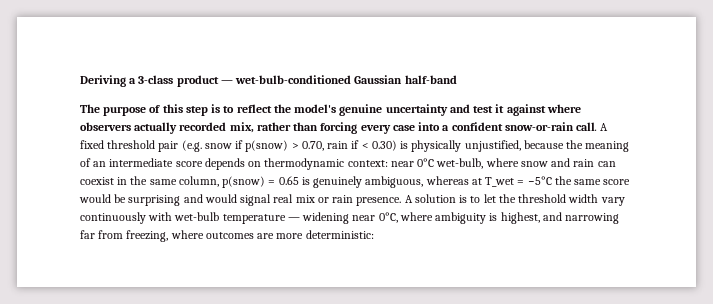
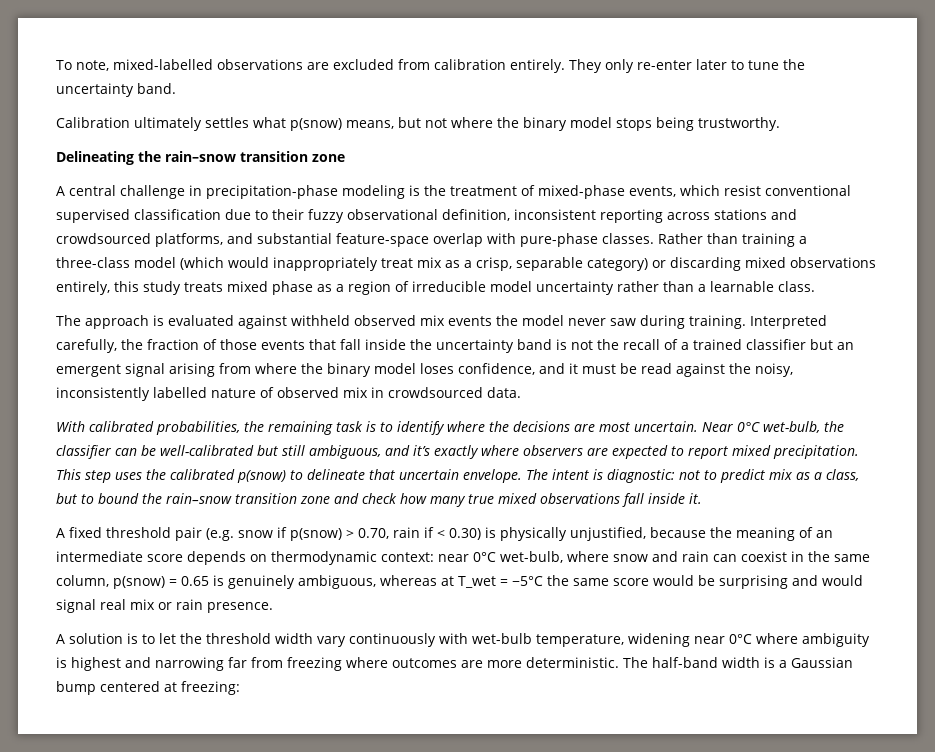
[80,75,457,87] [80,104,581,116] [80,122,598,134] Deriving a 3-class product — wet-bulb-conditioned Gaussian half-band // The purpose of this step is to reflect the model's genuine uncertainty and test it against where observers actually recorded mix, rather than forcing every case into a confident snow-or-rain call. -> [56,59,805,73] [56,83,176,97] [56,117,780,131] [56,151,345,165] [56,185,851,199] [56,209,797,223] [56,233,807,247] [56,257,876,271] [56,281,815,295] [56,315,827,329] [56,339,854,353] [56,363,793,377] [56,387,521,401] [56,421,844,435] [56,445,859,459] [56,469,859,483] [56,493,702,507] To note, mixed-labelled observations are excluded from calibration entirely. They only re-enter later to tune the uncertainty band. // Calibration ultimately settles what p(snow) means, but not where the binary model stops being trustworthy. // Delineating the rain–snow transition zone // A central challenge in precipitation-phase modeling is the treatment of mixed-phase events, which resist conventional supervised classification due to their fuzzy observational definition, inconsistent reporting across stations and crowdsourced platforms, and substantial feature-space overlap with pure-phase classes. Rather than training a three-class model (which would inappropriately treat mix as a crisp, separable category) or discarding mixed observations entirely, this study treats mixed phase as a region of irreducible model uncertainty rather than a learnable class. // The approach is evaluated against withheld observed mix events the model never saw during training. Interpreted carefully, the fraction of those events that fall inside the uncertainty band is not the recall of a trained classifier but an emergent signal arising from where the binary model loses confidence, and it must be read against the noisy, inconsistently labelled nature of observed mix in crowdsourced data. // With calibrated probabilities, the remaining task is to identify where the decisions are most uncertain. Near 0°C wet-bulb, the classifier can be well-calibrated but still ambiguous, and it’s exactly where observers are expected to report mixed precipitation. This step uses the calibrated p(snow) to delineate that uncertain envelope. The intent is diagnostic: not to predict mix as a class, but to bound the rain–snow transition zone and check how many true mixed observations fall inside it. //
(402, 201) none -> (273, 607) //
[222,214,300,224] temperature — -> [536,634,624,647] temperature,
[378,212,398,223] 0°C, -> [729,634,752,644] 0°C
[500,212,540,224] highest, -> [71,657,121,671] highest
[126,230,169,242] freezing, -> [287,657,342,671] freezing
[305,230,374,239] deterministic: -> [526,657,853,668] [56,681,240,695] deterministic. The half-band width is a Gaussian bump centered at freezing:

